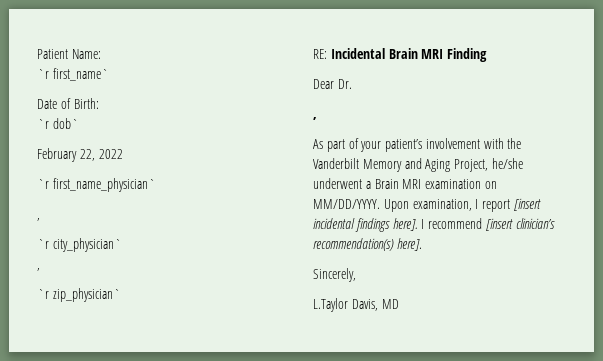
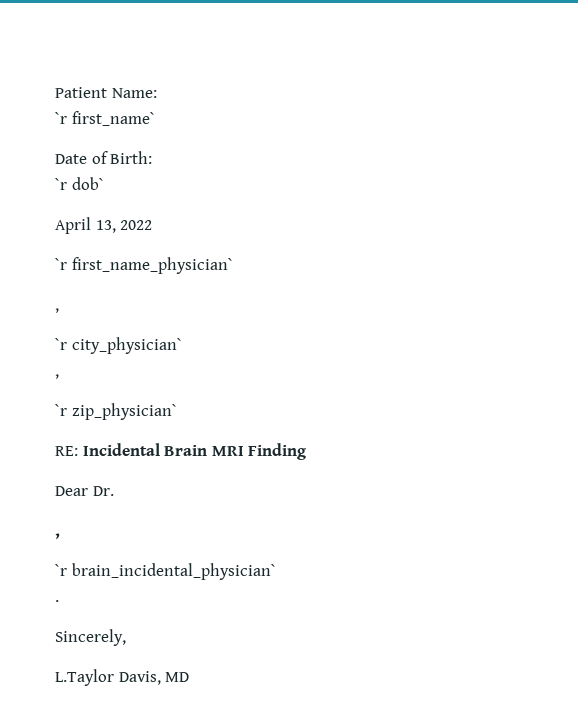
[37,148,95,162] February 22, -> [55,217,116,234] April 13,
[313,138,522,152] [313,158,523,172] [313,178,497,189] [313,198,541,212] [313,218,555,232] [313,238,422,251] As part of your patient’s involvement with the Vanderbilt Memory and Aging Project, he/she underwent a Brain MRI examination on MM/DD/YYYY. Upon examination, I report [insert incidental findings here]. I recommend [insert clinician’s recommendation(s) here]. -> [55,563,276,580] [55,600,59,602] `r brain_incidental_physician` // .

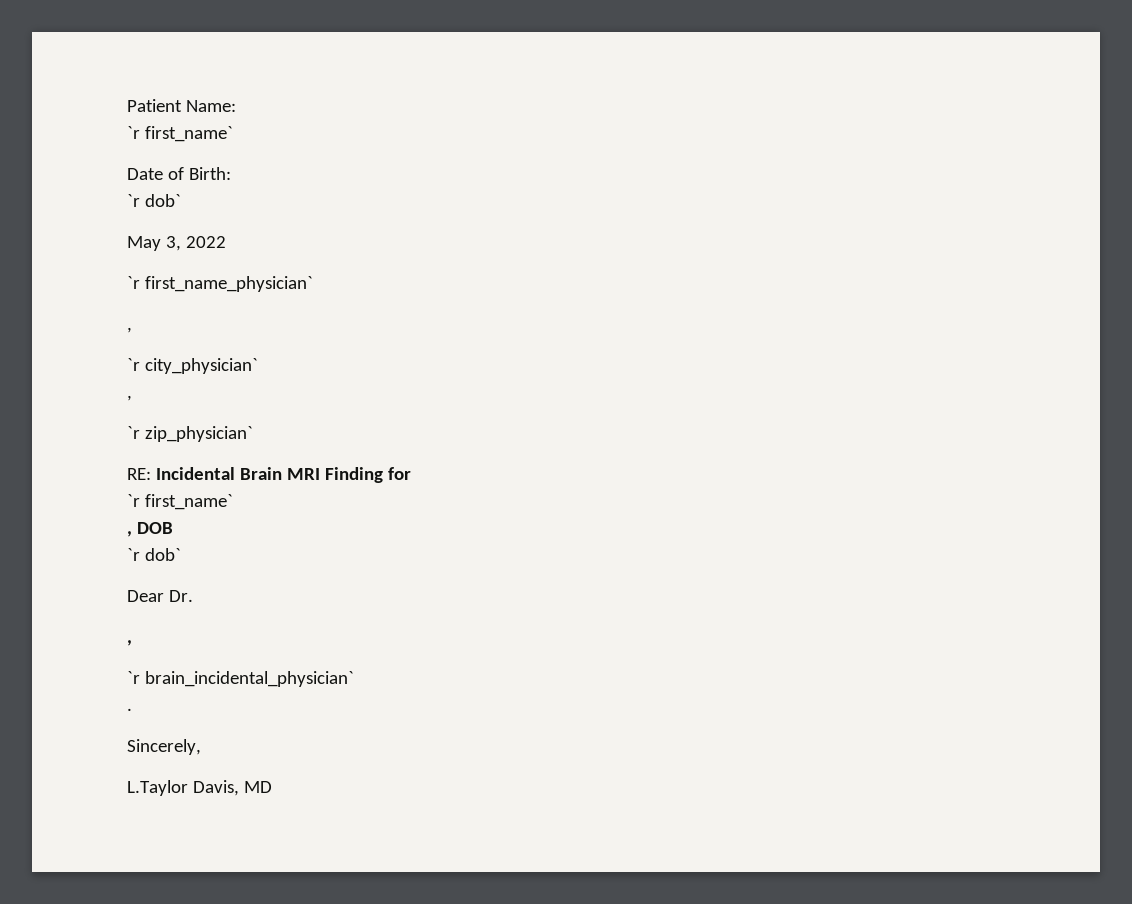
[55,217,116,234] April 13, -> [127,236,181,251] May 3,
(307, 451) none -> [387,467,411,480] [127,494,233,510] [127,522,173,537] [127,548,181,561] for // `r first_name` // , DOB // `r dob`

